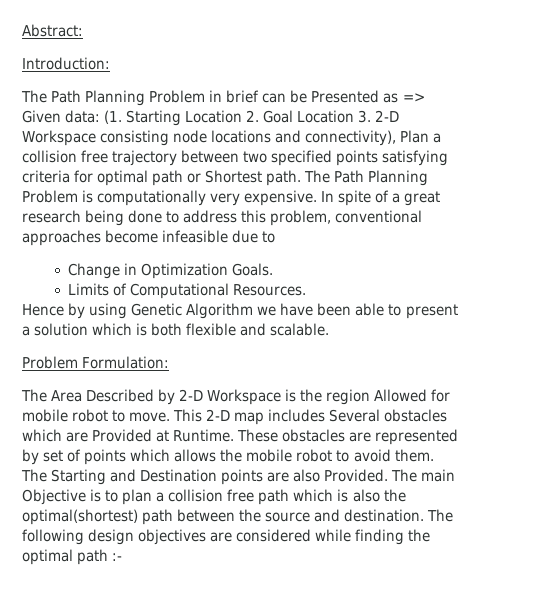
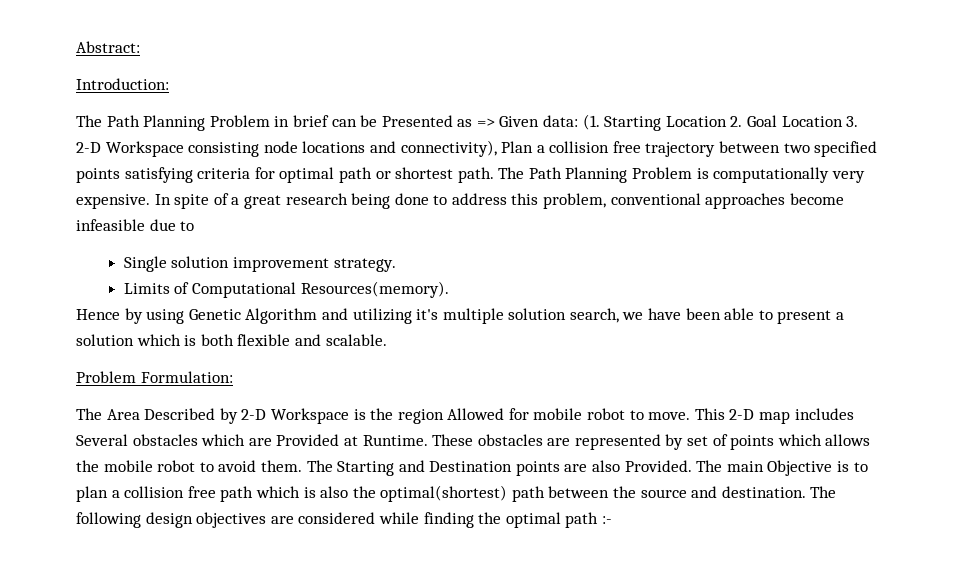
[205,170,263,183] Shortest -> [395,167,454,179] shortest
[68,263,274,279] Change in Optimization Goals. -> [123,256,396,272] Single solution improvement strategy.
[233,284,307,296] Resources. -> [300,281,449,298] Resources(memory).
(254, 311) none -> [321,308,619,324] and utilizing it's multiple solution search,

